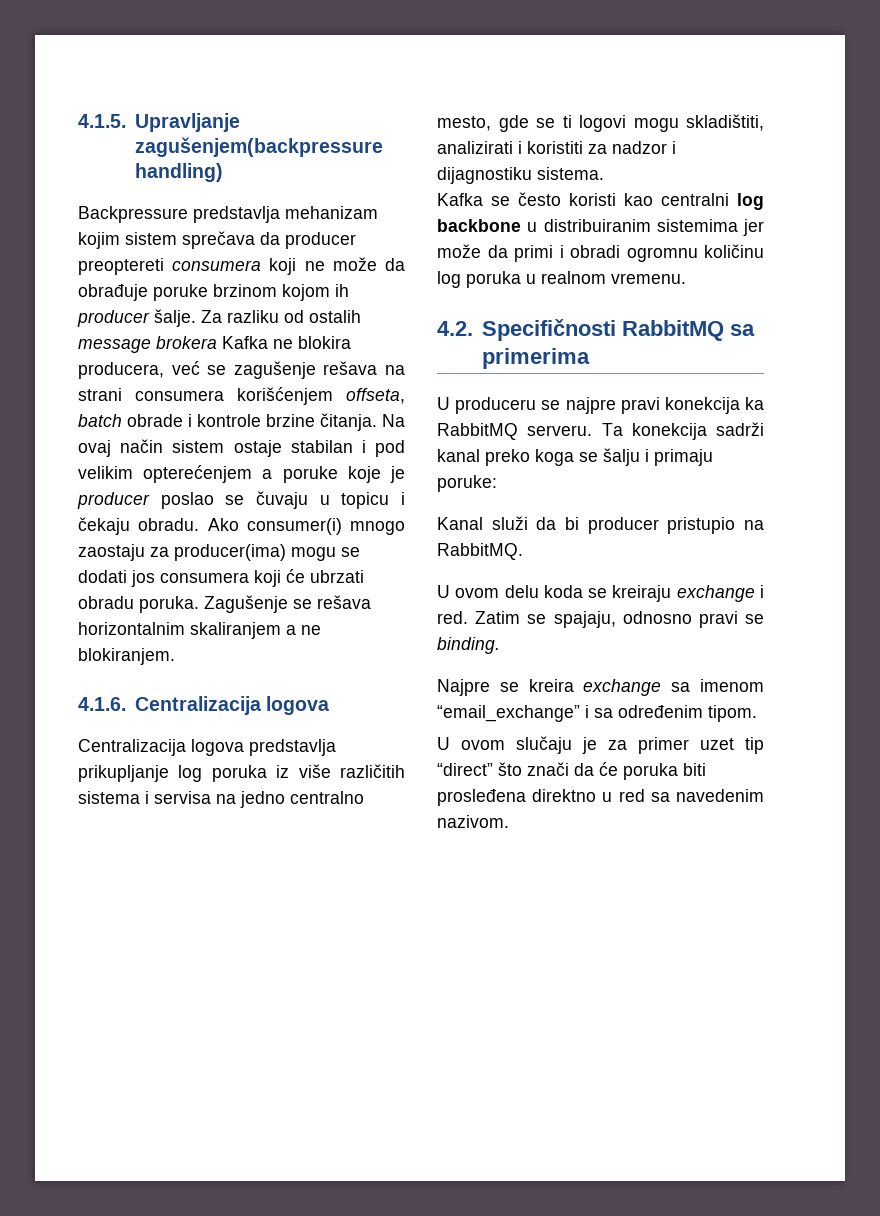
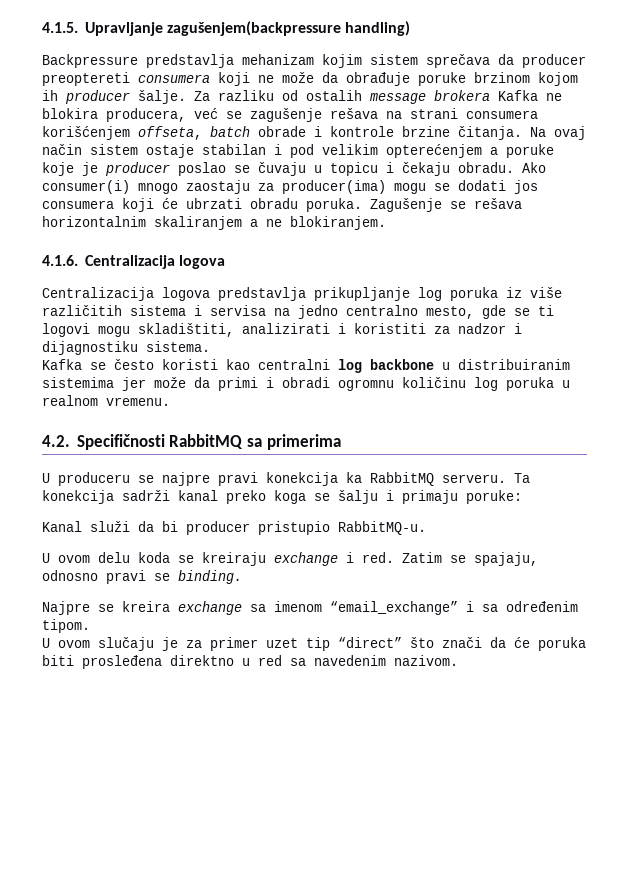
[744,520,764,530] [437,543,523,560] na RabbitMQ. -> [338,521,426,535] RabbitMQ-u.

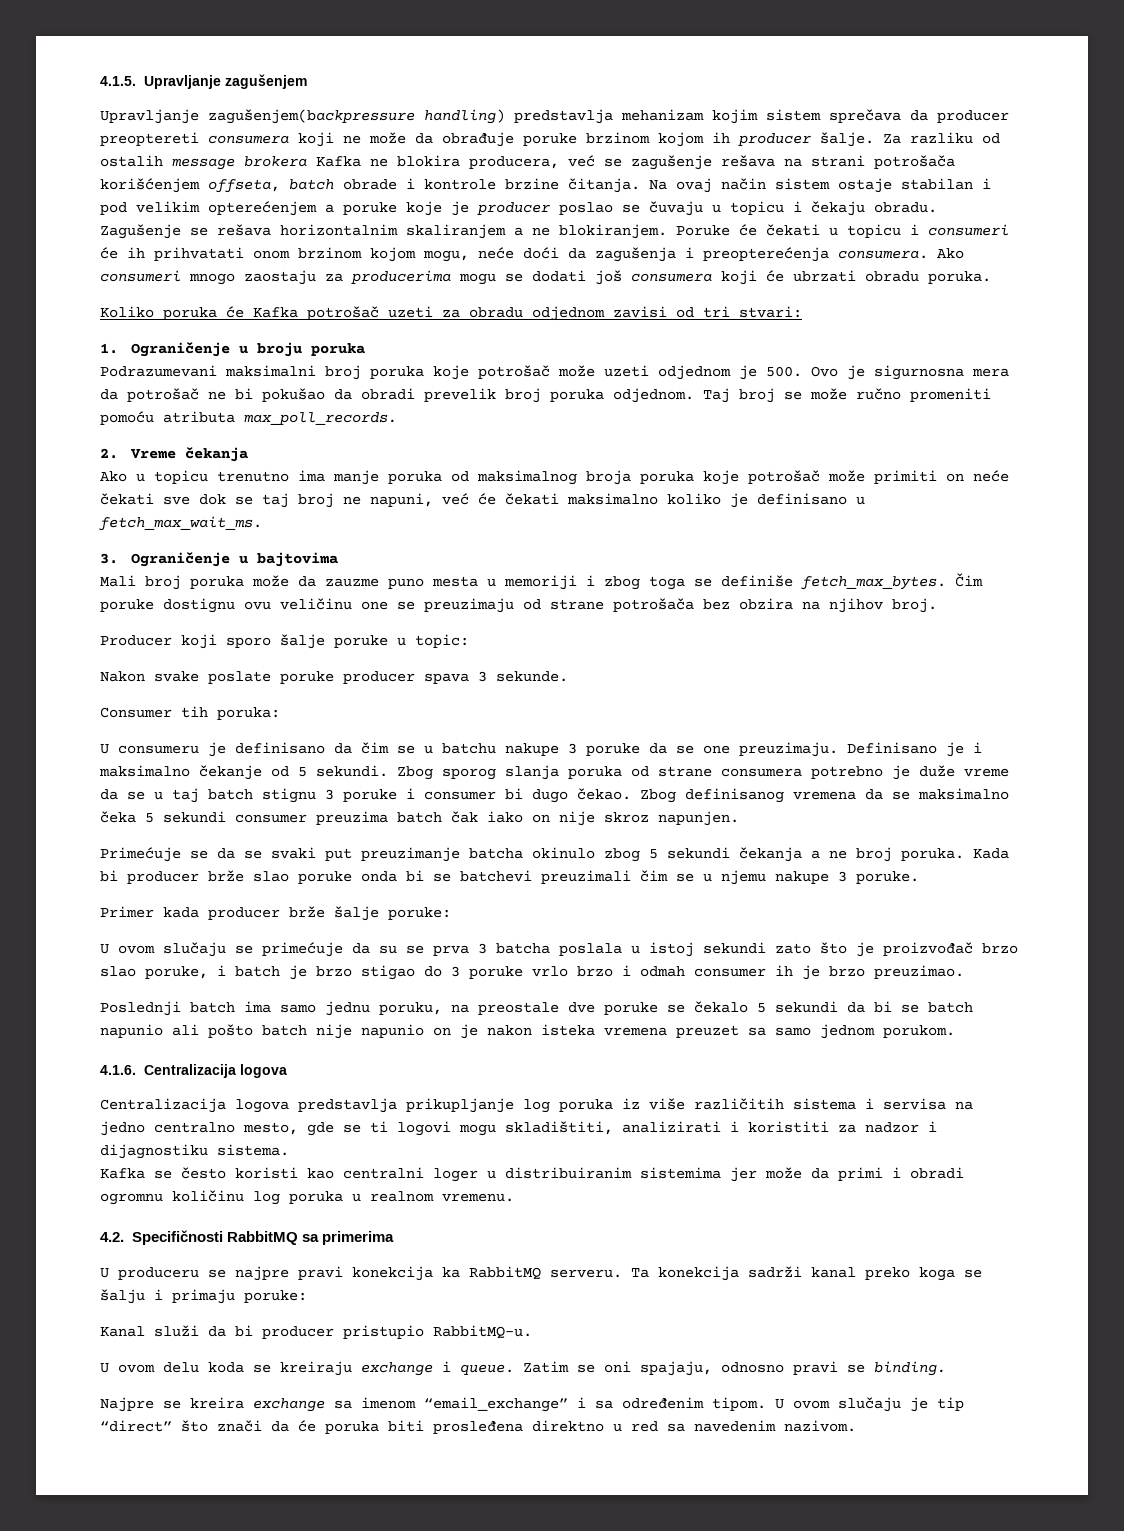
(163, 29) none -> [224,74,307,89] [100,109,199,124] zagušenjem // Upravljanje
[42,54,138,68] // Backpressure -> (505, 116) none
[466,110,538,119] consumera -> [874,155,955,169] potrošača
[522,162,546,173] [42,180,538,194] [42,198,362,212] Ako consumer(i) mnogo zaostaju za producer(ima) mogu se dodati jos consumera koji će ubrzati obradu poruka. -> (937, 207) none
(386, 223) none -> [676,224,1009,238] [100,247,964,262] [100,270,991,285] [100,306,802,321] [100,342,365,357] [100,365,1009,380] [100,388,991,403] [100,411,397,425] [100,447,248,462] [100,470,1009,485] [100,493,865,508] [99,516,262,531] [100,552,338,567] [100,573,983,590] [100,598,937,613] [100,634,469,649] [100,671,568,684] [100,706,280,720] [100,742,982,757] [99,765,1009,780] [100,788,1009,803] [100,811,739,826] [100,847,1009,862] [100,870,919,885] [100,906,451,921] [100,942,1018,957] [100,965,964,980] [100,1001,973,1016] [100,1024,955,1039] Poruke će čekati u topicu i consumeri će ih prihvatati onom brzinom kojom mogu, neće doći da zagušenja i preopterećenja consumera. Ako consumeri mnogo zaostaju za producerima mogu se dodati još consumera koji će ubrzati obradu poruka. // Koliko poruka će Kafka potrošač uzeti za obradu odjednom zavisi od tri stvari: // 1. Ograničenje u broju poruka // Podrazumevani maksimalni broj poruka koje potrošač može uzeti odjednom je 500. Ovo je sigurnosna mera da potrošač ne bi pokušao da obradi prevelik broj poruka odjednom. Taj broj se može ručno promeniti pomoću atributa max_poll_records. // 2. Vreme čekanja // Ako u topicu trenutno ima manje poruka od maksimalnog broja poruka koje potrošač može primiti on neće čekati sve dok se taj broj ne napuni, već će čekati maksimalno koliko je definisano u fetch_max_wait_ms. // 3. Ograničenje u bajtovima // Mali broj poruka može da zauzme puno mesta u memoriji i zbog toga se definiše fetch_max_bytes. Čim poruke dostignu ovu veličinu one se preuzimaju od strane potrošača bez obzira na njihov broj. // Producer koji sporo šalje poruke u topic: // Nakon svake poslate poruke producer spava 3 sekunde. // Consumer tih poruka: // U consumeru je definisano da čim se u batchu nakupe 3 poruke da se one preuzimaju. Definisano je i maksimalno čekanje od 5 sekundi. Zbog sporog slanja poruka od strane consumera potrebno je duže vreme da se u taj batch stignu 3 poruke i consumer bi dugo čekao. Zbog definisanog vremena da se maksimalno čeka 5 sekundi consumer preuzima batch čak iako on nije skroz napunjen. // Primećuje se da se svaki put preuzimanje batcha okinulo zbog 5 sekundi čekanja a ne broj poruka. Kada bi producer brže slao poruke onda bi se batchevi preuzimali čim se u njemu nakupe 3 poruke. // Primer kada producer brže šalje poruke: // U ovom slučaju se primećuje da su se prva 3 batcha poslala u istoj sekundi zato što je proizvođač brzo slao poruke, i batch je brzo stigao do 3 poruke vrlo brzo i odmah consumer ih je brzo preuzimao. // Poslednji batch ima samo jednu poruku, na preostale dve poruke se čekalo 5 sekundi da bi se batch napunio ali pošto batch nije napunio on je nakon isteka vremena preuzet sa samo jednom porukom.
[338,359,434,373] log backbone -> [433,1168,478,1182] loger
[362,552,394,563] red. -> [460,1364,514,1375] queue.
(466, 559) none -> [604,1361,631,1373] oni
(90, 626) // -> (766, 1404) none
[186,637,298,651] za primer uzet -> (928, 1404) none

